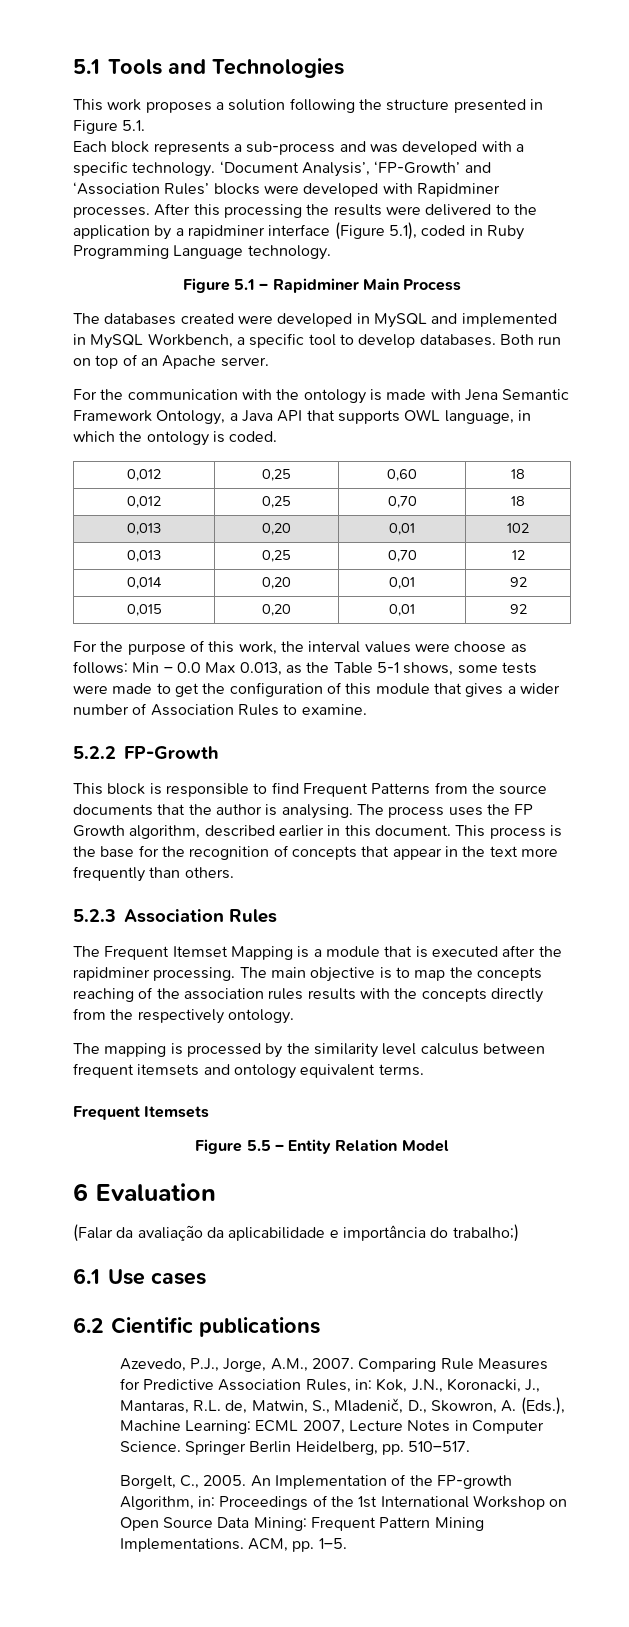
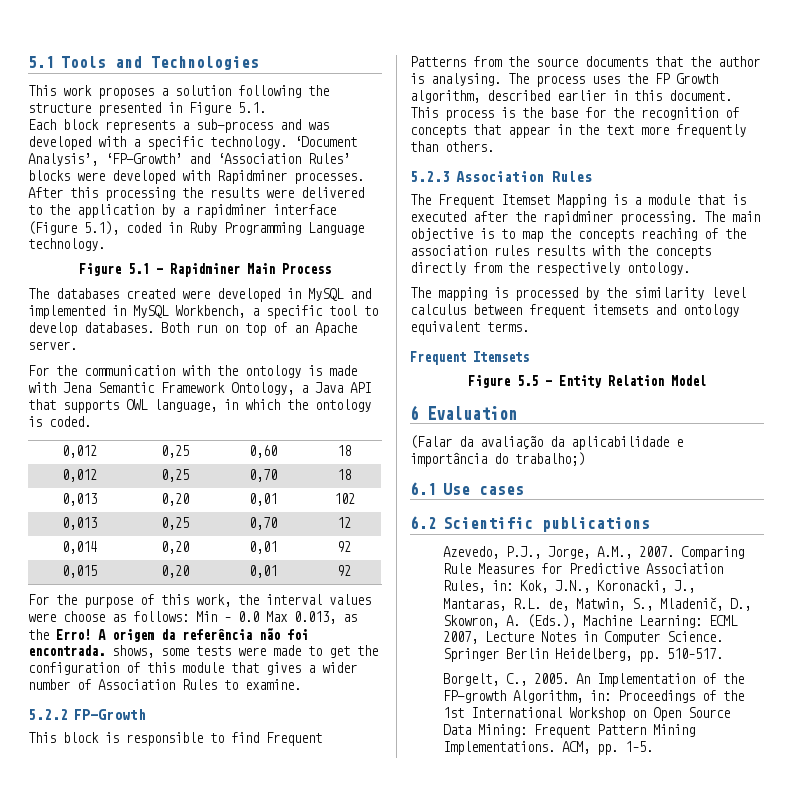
[333,662,399,674] Table 5-1 -> [56,628,308,642] [28,645,105,656] Erro! A origem da referência não foi encontrada.
[111,1317,193,1334] Cientific -> [442,517,533,529] Scientific

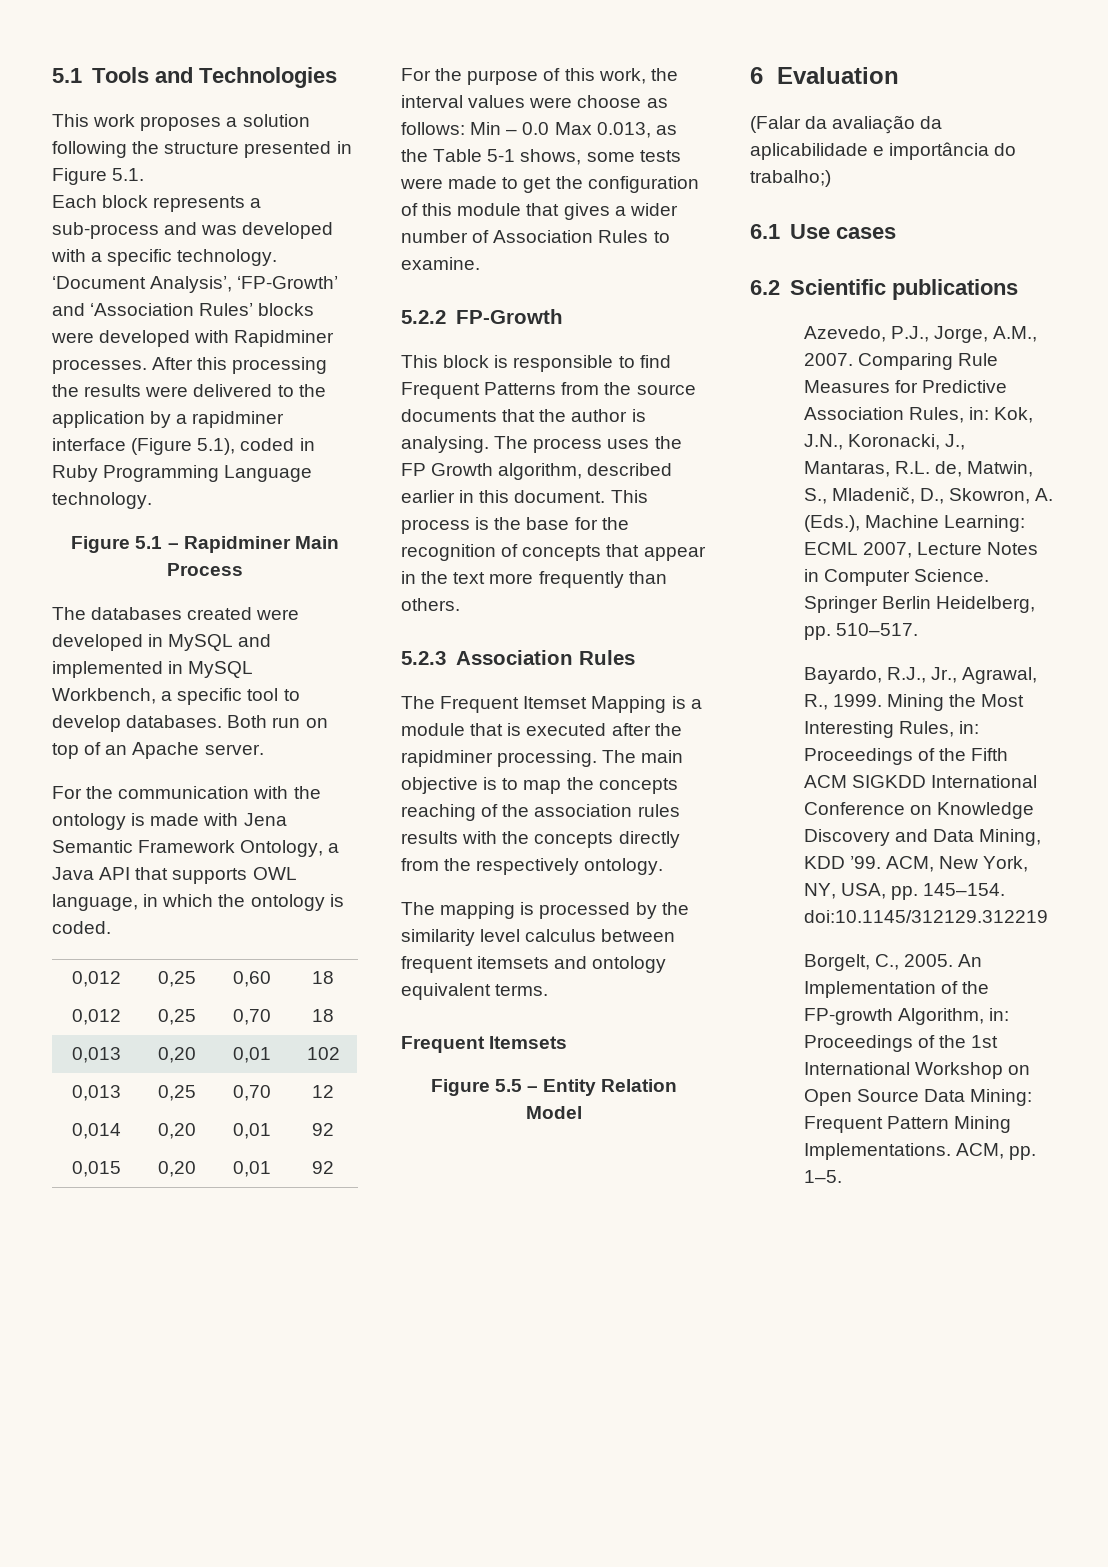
[56,628,308,642] [28,645,105,656] Erro! A origem da referência não foi encontrada. -> [433,149,516,162] Table 5-1
(724, 653) none -> [803,667,1038,684] [803,694,1025,711] [803,721,980,738] [803,748,1009,765] [803,775,1038,788] [803,802,1035,819] [803,829,1042,846] [803,856,1029,872] [803,883,1006,900] [803,910,1048,923] // Bayardo, R.J., Jr., Agrawal, R., 1999. Mining the Most Interesting Rules, in: Proceedings of the Fifth ACM SIGKDD International Conference on Knowledge Discovery and Data Mining, KDD ’99. ACM, New York, NY, USA, pp. 145–154. doi:10.1145/312129.312219

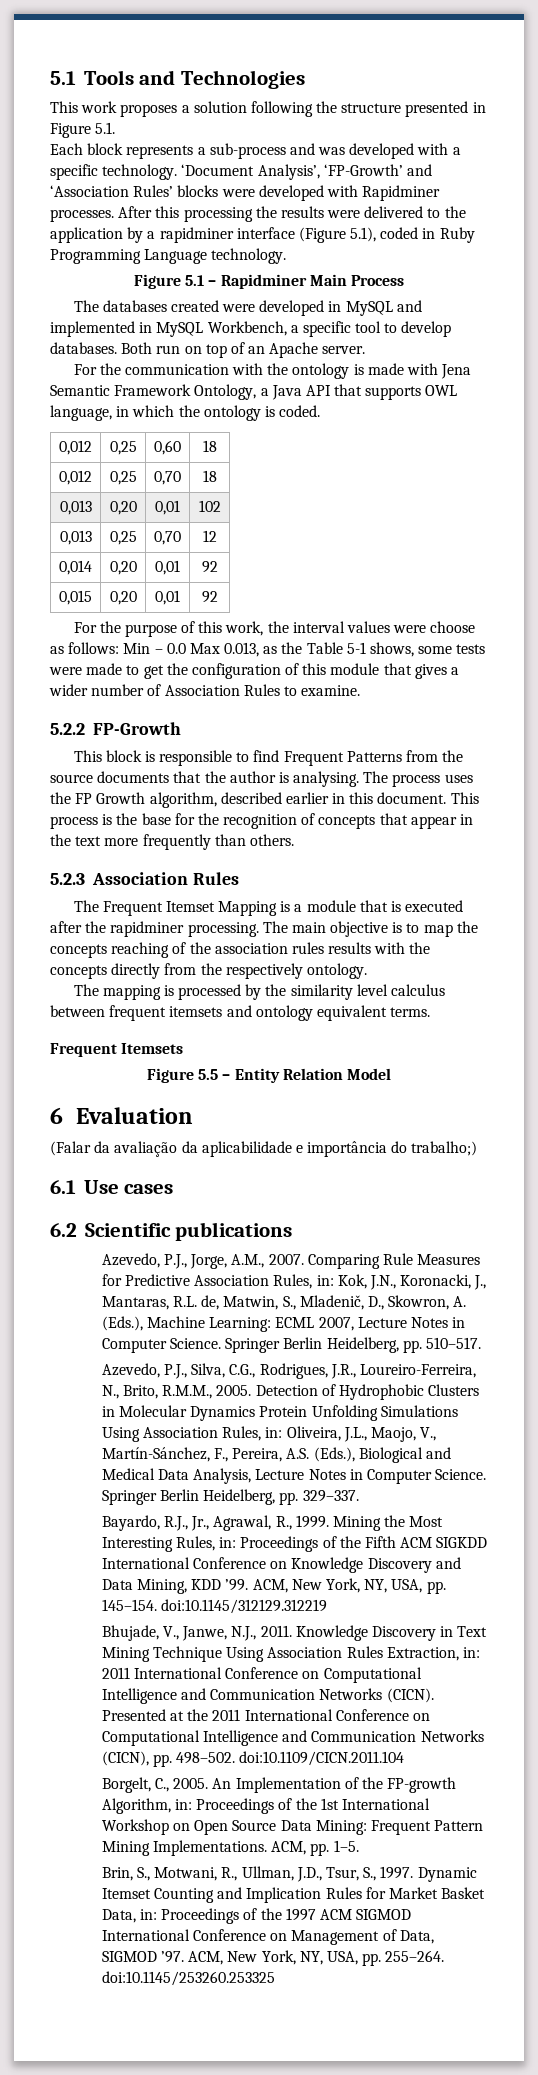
(919, 629) none -> [101,1363,476,1379] [101,1384,480,1400] [101,1405,458,1421] [101,1426,437,1442] [101,1447,451,1463] [101,1468,487,1484] [101,1489,359,1505] // Azevedo, P.J., Silva, C.G., Rodrigues, J.R., Loureiro-Ferreira, N., Brito, R.M.M., 2005. Detection of Hydrophobic Clusters in Molecular Dynamics Protein Unfolding Simulations Using Association Rules, in: Oliveira, J.L., Maojo, V., Martín-Sánchez, F., Pereira, A.S. (Eds.), Biological and Medical Data Analysis, Lecture Notes in Computer Science. Springer Berlin Heidelberg, pp. 329–337.
(1048, 916) none -> [101,1625,488,1641] [101,1646,480,1662] [101,1667,422,1683] [101,1688,434,1704] [101,1709,430,1721] [101,1730,484,1746] [101,1751,405,1767] // Bhujade, V., Janwe, N.J., 2011. Knowledge Discovery in Text Mining Technique Using Association Rules Extraction, in: 2011 International Conference on Computational Intelligence and Communication Networks (CICN). Presented at the 2011 International Conference on Computational Intelligence and Communication Networks (CICN), pp. 498–502. doi:10.1109/CICN.2011.104
(842, 1176) none -> [101,1866,477,1882] [101,1887,486,1903] [101,1908,412,1924] [101,1929,434,1945] [101,1950,445,1966] [101,1971,275,1986] // Brin, S., Motwani, R., Ullman, J.D., Tsur, S., 1997. Dynamic Itemset Counting and Implication Rules for Market Basket Data, in: Proceedings of the 1997 ACM SIGMOD International Conference on Management of Data, SIGMOD ’97. ACM, New York, NY, USA, pp. 255–264. doi:10.1145/253260.253325

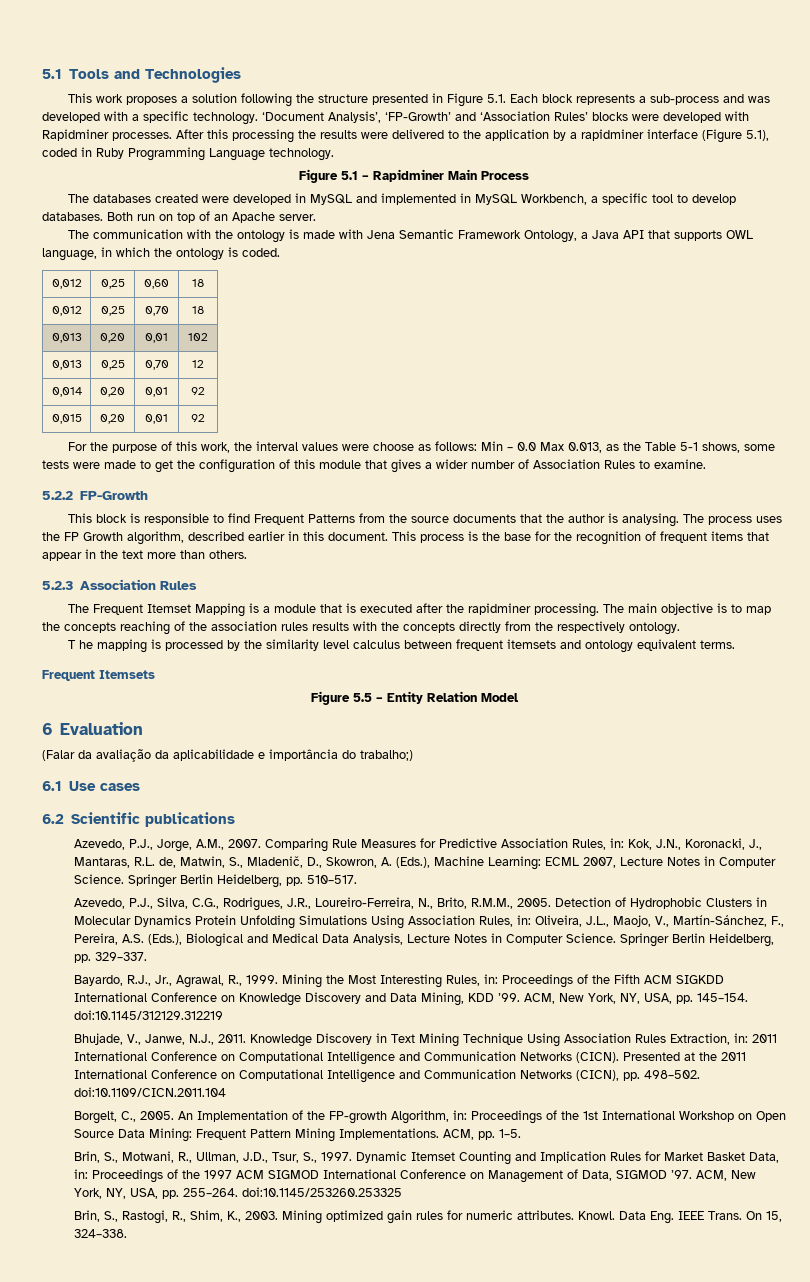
(116, 128) // -> (507, 98) none
[73,363,121,375] For the -> [68,230,90,239] The
[318,815,376,829] concepts -> [660,531,743,543] frequent items
[142,834,211,850] frequently -> (176, 555) none
[73,984,99,996] The -> [68,640,94,649] T he
(275, 1978) none -> [73,1210,782,1224] [73,1229,127,1238] // Brin, S., Rastogi, R., Shim, K., 2003. Mining optimized gain rules for numeric attributes. Knowl. Data Eng. IEEE Trans. On 15, 324–338.

